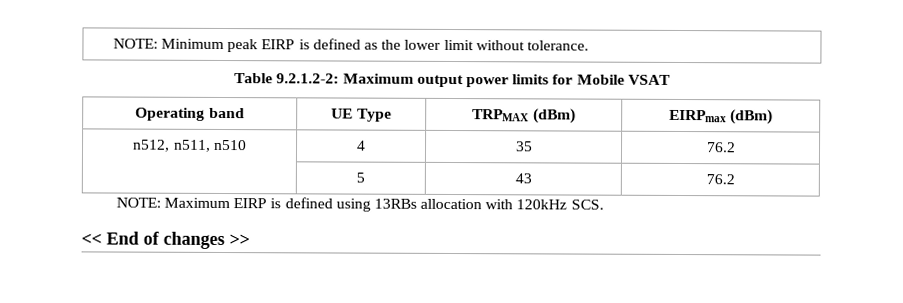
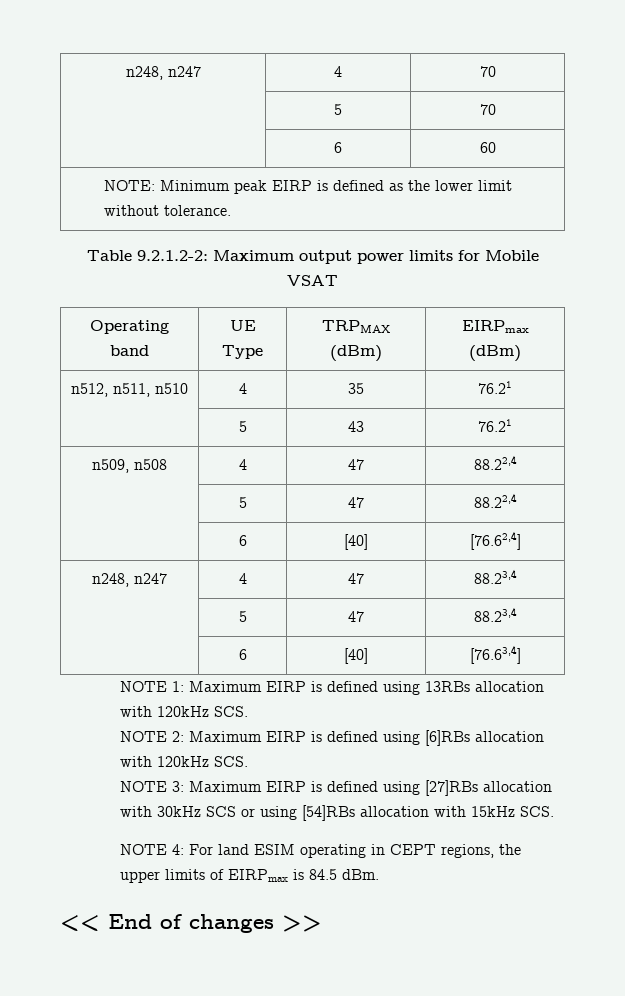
(112, 43) none -> [125,66,201,80] [334,66,342,77] [479,66,496,77] [334,104,342,115] [479,104,496,115] [334,142,342,153] [479,142,496,153] n248, n247 | 4 | 70 // | 5 | 70 // | 6 | 60 //
[705,142,736,153] 76.2 -> [478,381,512,394] 76.21
[705,174,735,185] [115,197,161,208] 76.2 // NOTE: -> [478,419,512,432] [92,459,167,473] [238,459,247,470] [348,459,364,470] [473,455,517,470] [238,497,247,508] [348,497,364,508] [473,493,517,508] [238,535,247,546] [344,534,368,550] [469,531,521,550] [92,573,167,587] [238,573,247,584] [348,573,364,584] [473,569,517,584] [238,611,247,622] [348,611,364,622] [473,607,517,622] [238,649,247,660] [344,648,368,664] [469,645,521,664] [119,681,184,692] 76.21 // n509, n508 | 4 | 47 | 88.22,4 // | 5 | 47 | 88.22,4 // | 6 | [40] | [76.62,4] // n248, n247 | 4 | 47 | 88.23,4 // | 5 | 47 | 88.23,4 // | 6 | [40] | [76.63,4] // NOTE 1:
(604, 204) none -> [119,730,544,746] [119,756,248,767] [119,780,552,796] [119,805,554,821] [119,844,521,858] [119,869,379,883] // NOTE 2: Maximum EIRP is defined using [6]RBs allocation with 120kHz SCS. // NOTE 3: Maximum EIRP is defined using [27]RBs allocation with 30kHz SCS or using [54]RBs allocation with 15kHz SCS. // NOTE 4: For land ESIM operating in CEPT regions, the upper limits of EIRPmax is 84.5 dBm.

